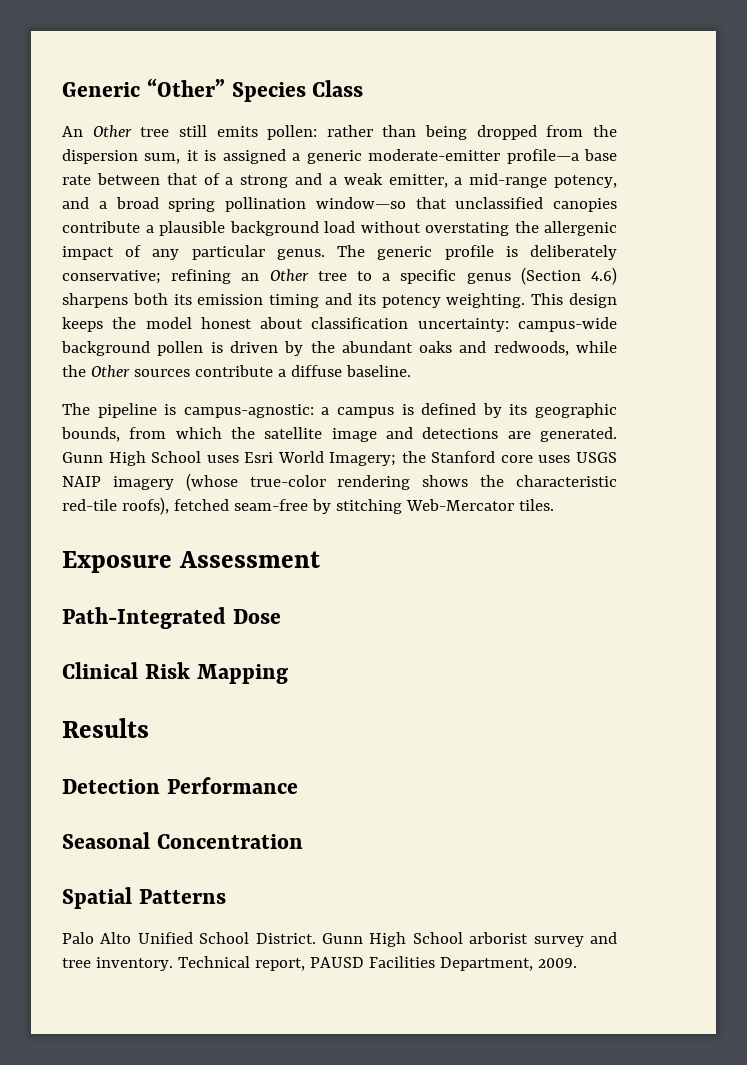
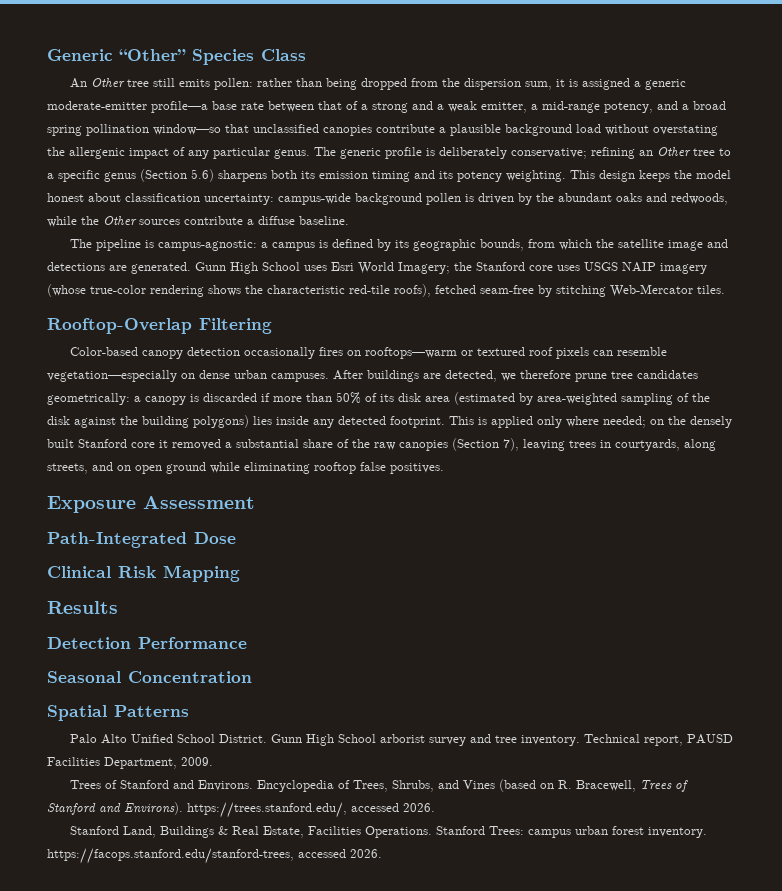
[591,267,617,285] 4.6) -> [191,169,214,182] 5.6)
(554, 505) none -> [47,318,272,334] [70,347,668,359] [47,370,698,382] [47,392,710,405] [47,415,732,428] [47,438,716,451] [47,462,444,474] // Rooftop-Overlap Filtering // Color-based canopy detection occasionally fires on rooftops—warm or textured roof pixels can resemble vegetation—especially on dense urban campuses. After buildings are detected, we therefore prune tree candidates geometrically: a canopy is discarded if more than 50% of its disk area (estimated by area-weighted sampling of the disk against the building polygons) lies inside any detected footprint. This is applied only where needed; on the densely built Stanford core it removed a substantial share of the raw canopies (Section 7), leaving trees in courtyards, along streets, and on open ground while eliminating rooftop false positives.
(577, 963) none -> [70,779,689,792] [47,802,435,818] [70,826,708,838] [47,848,382,864] // Trees of Stanford and Environs. Encyclopedia of Trees, Shrubs, and Vines (based on R. Bracewell, Trees of Stanford and Environs). https://trees.stanford.edu/, accessed 2026. // Stanford Land, Buildings & Real Estate, Facilities Operations. Stanford Trees: campus urban forest inventory. https://facops.stanford.edu/stanford-trees, accessed 2026.

